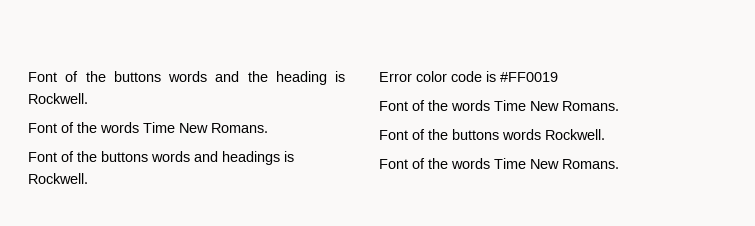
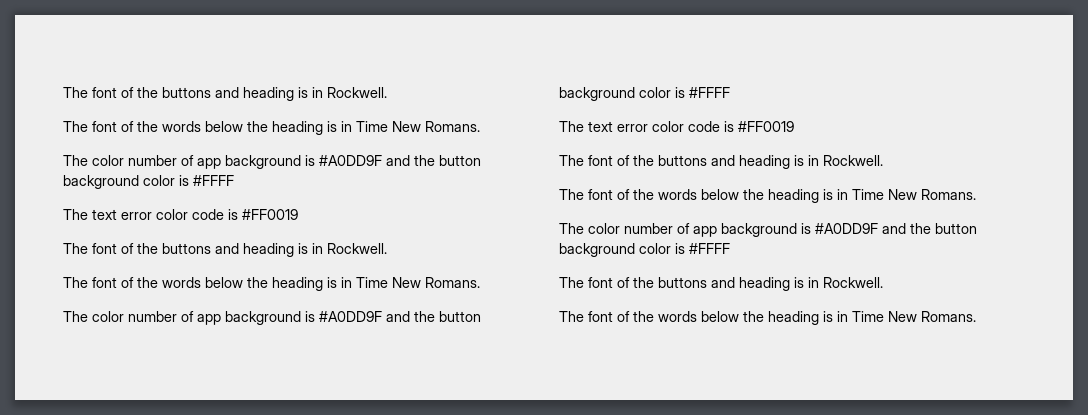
[28,71,345,85] [28,93,88,104] [28,122,268,133] [28,151,294,165] [28,173,88,184] [379,71,558,82] [379,100,619,111] [379,129,605,140] [379,158,490,169] Font of the buttons words and the heading is Rockwell. // Font of the words Time New Romans. // Font of the buttons words and headings is Rockwell. // Error color code is #FF0019 // Font of the words Time New Romans. // Font of the buttons words Rockwell. // Font of the words -> [63,87,387,101] [63,121,480,135] [63,155,481,169] [63,175,234,189] [63,209,298,220] [63,243,387,257] [63,277,480,291] [63,311,481,325] [559,87,730,101] [559,121,794,132] [559,155,883,169] [559,189,976,203] [559,223,977,237] [559,243,730,257] [559,277,883,291] [559,311,848,325] The font of the buttons and heading is in Rockwell. // The font of the words below the heading is in Time New Romans. // The color number of app background is #A0DD9F and the button background color is #FFFF // The text error color code is #FF0019 // The font of the buttons and heading is in Rockwell. // The font of the words below the heading is in Time New Romans. // The color number of app background is #A0DD9F and the button background color is #FFFF // The text error color code is #FF0019 // The font of the buttons and heading is in Rockwell. // The font of the words below the heading is in Time New Romans. // The color number of app background is #A0DD9F and the button background color is #FFFF // The font of the buttons and heading is in Rockwell. // The font of the words below the heading is in

